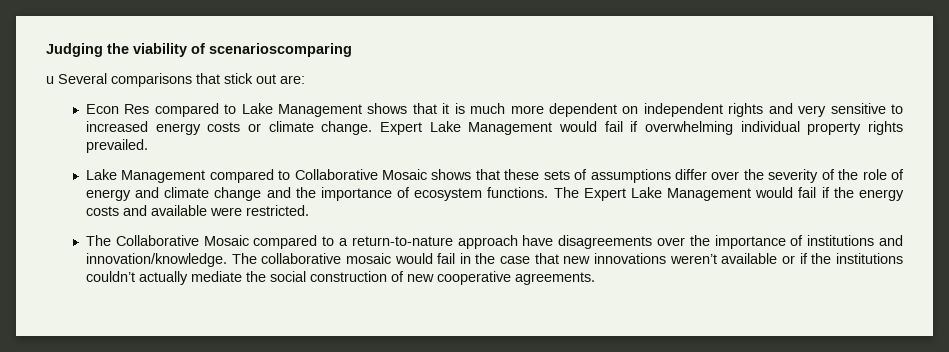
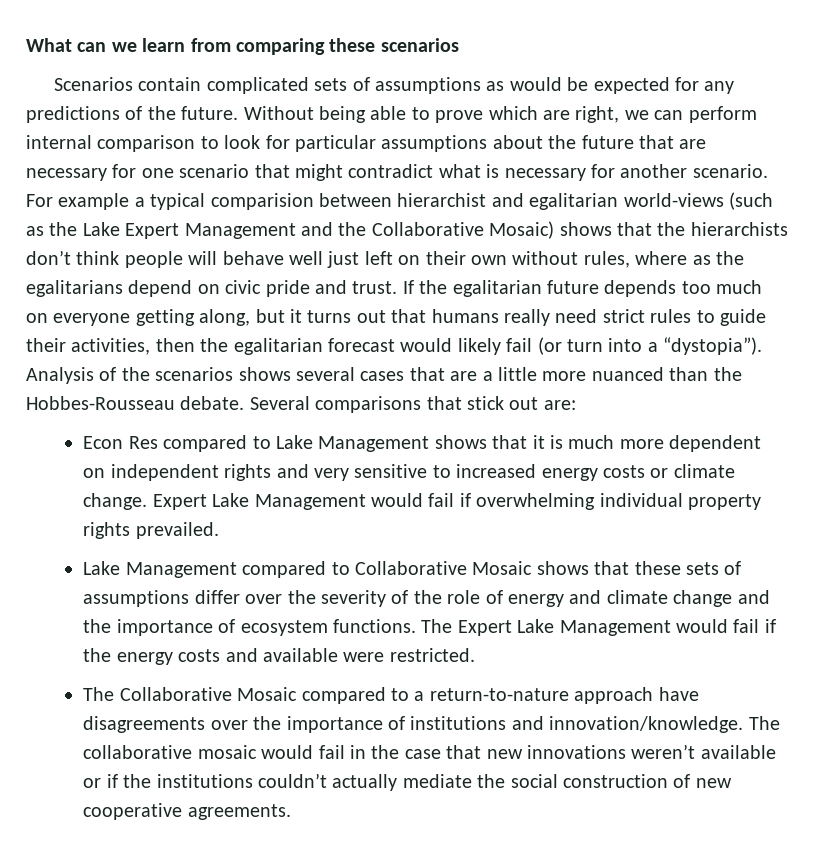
[46,43,352,57] [46,76,54,84] Judging the viability of scenarioscomparing // u -> [26,38,459,55] [54,77,735,94] [26,106,757,123] [26,135,707,152] [26,164,768,181] [26,192,773,210] [26,221,788,239] [26,250,744,268] [26,280,763,297] [26,309,766,326] [26,337,763,355] [26,367,742,384] [26,396,245,410] What can we learn from comparing these scenarios // Scenarios contain complicated sets of assumptions as would be expected for any predictions of the future. Without being able to prove which are right, we can perform internal comparison to look for particular assumptions about the future that are necessary for one scenario that might contradict what is necessary for another scenario. For example a typical comparision between hierarchist and egalitarian world-views (such as the Lake Expert Management and the Collaborative Mosaic) shows that the hierarchists don’t think people will behave well just left on their own without rules, where as the egalitarians depend on civic pride and trust. If the egalitarian future depends too much on everyone getting along, but it turns out that humans really need strict rules to guide their activities, then the egalitarian forecast would likely fail (or turn into a “dystopia”). Analysis of the scenarios shows several cases that are a little more nuanced than the Hobbes-Rousseau debate.

